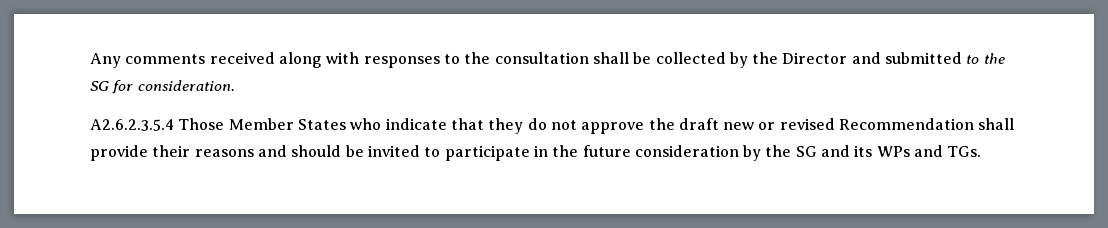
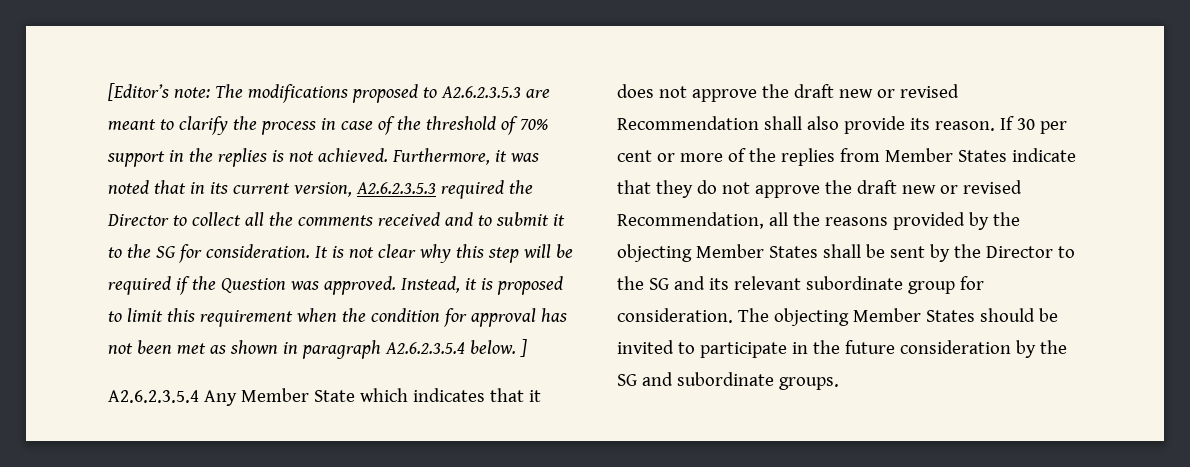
[90,52,963,68] Any comments received along with responses to the consultation shall be collected by the Director and submitted -> [108,83,550,103] [108,116,548,135] [107,148,539,167] [108,180,533,199] [107,212,565,226] [Editor’s note: The modifications proposed to A2.6.2.3.5.3 are meant to clarify the process in case of the threshold of 70% support in the replies is not achieved. Furthermore, it was noted that in its current version, A2.6.2.3.5.3 required the Director to collect all the comments received and to submit it
[90,118,382,131] // A2.6.2.3.5.4 Those Member States who -> [314,244,573,263] [108,276,563,295] [108,308,567,327] [108,339,527,359] [108,388,541,406] [617,84,959,102] [617,116,1067,134] [617,148,1007,166] It is not clear why this step will be required if the Question was approved. Instead, it is proposed to limit this requirement when the condition for approval has not been met as shown in paragraph A2.6.2.3.5.4 below. ] // A2.6.2.3.5.4 Any Member State which indicates that it does not approve the draft new or revised Recommendation shall also provide its reason. If 30 per cent or more of the replies from Member States
[839,118,1015,130] [90,145,287,161] Recommendation shall provide their reasons and -> [617,212,1020,230] [617,244,1075,262] [617,276,984,294] [617,308,975,326] Recommendation, all the reasons provided by the objecting Member States shall be sent by the Director to the SG and its relevant subordinate group for consideration. The objecting Member States
[854,145,982,157] its WPs and TGs. -> [676,372,839,390] subordinate groups.

